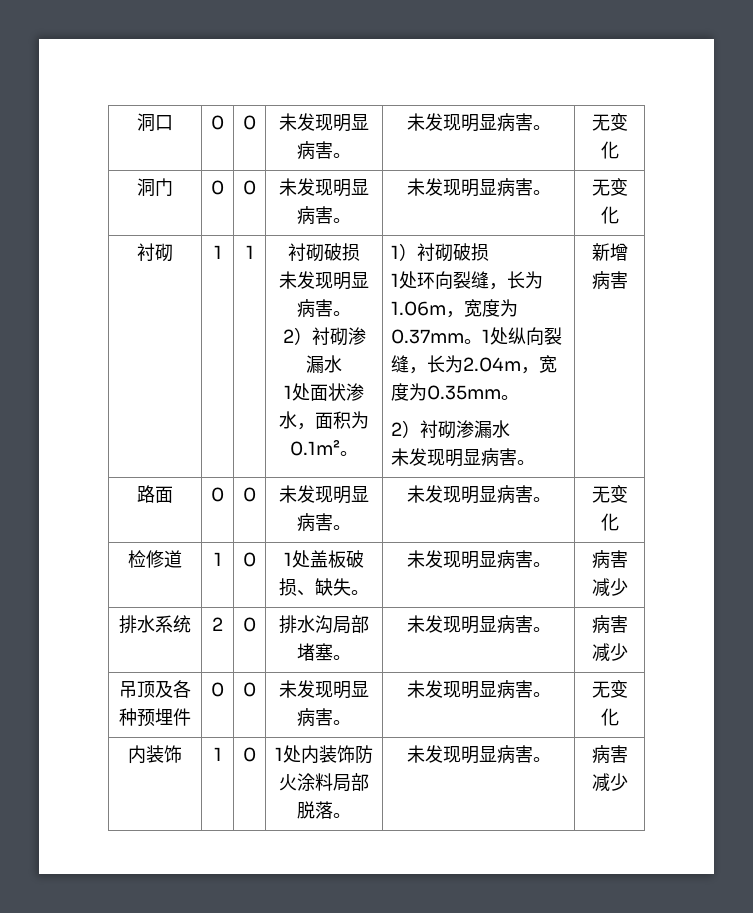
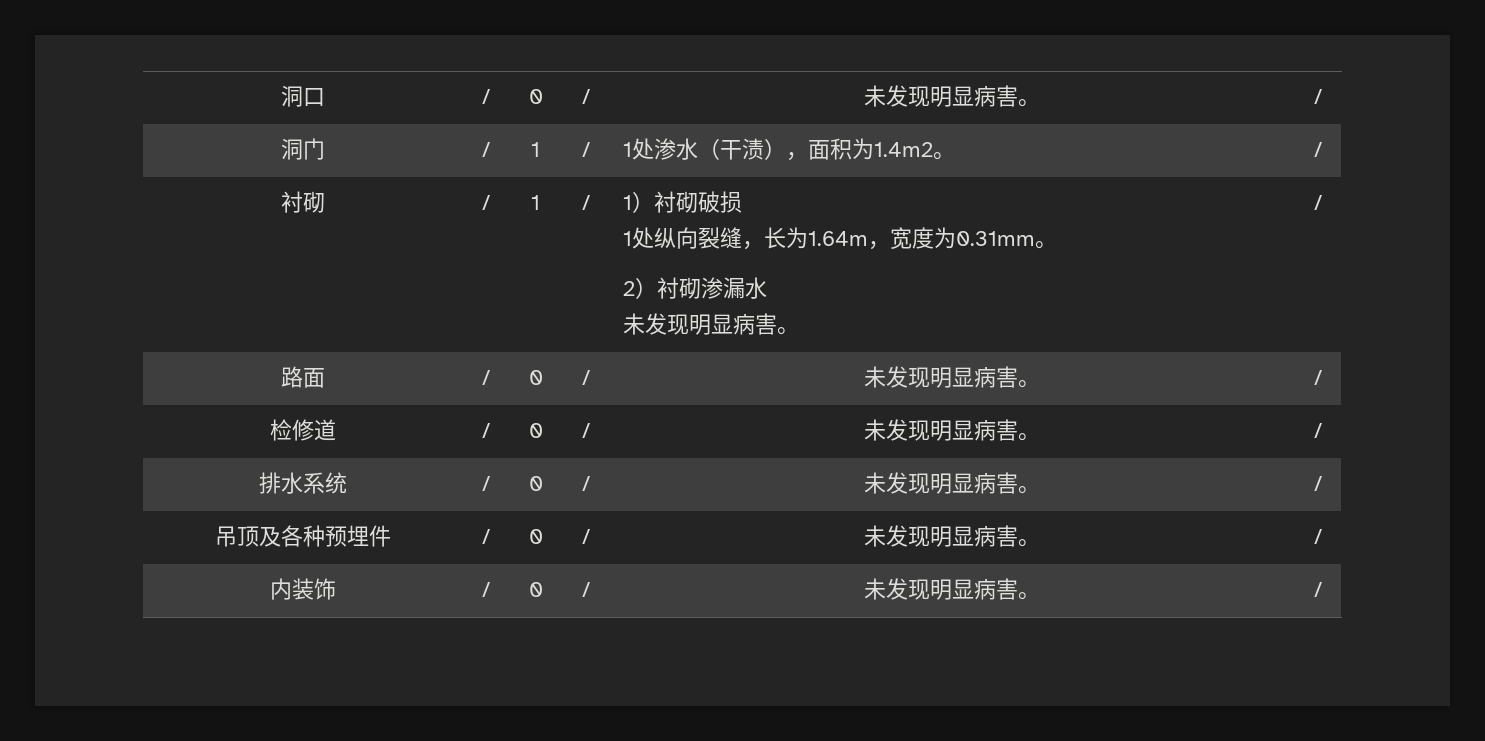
[211,115,224,130] [243,115,256,130] [279,113,369,132] [297,141,351,160] [406,113,551,132] [591,113,628,131] [600,141,619,159] [137,178,173,196] [211,180,224,195] [243,180,256,195] [279,178,369,197] [297,206,351,225] [406,178,551,197] [591,178,628,196] [600,206,619,224] | 0 | 0 | 未发现明显病害。 | 未发现明显病害。 | 无变化 // 洞门 | 0 | 0 | 未发现明显病害。 | 未发现明显病害。 | 无变化 -> [481,89,490,104] [528,89,543,104] [581,89,590,104] [863,85,1040,107] [1313,89,1322,104] [280,138,325,160] [481,142,490,157] [531,142,540,157] [581,142,590,157] [622,138,955,161] [1313,142,1322,157] | / | 0 | / | 未发现明显病害。 | / // 洞门 | / | 1 | / | 1处渗水（干渍），面积为1.4m2。 | /
[213,245,222,259] [245,245,254,259] [288,243,360,262] [279,271,369,290] [297,299,351,318] [282,327,366,346] [306,355,342,373] [284,383,364,401] [279,411,369,430] [290,440,358,456] 1 | 1 | 衬砌破损 // 未发现明显病害。 // 2）衬砌渗漏水 // 1处面状渗水，面积为0.1m²。 -> [481,195,490,210] [531,195,540,210] [581,195,590,210] / | 1 | /
[417,271,544,290] [391,299,519,318] [391,327,509,345] 环向裂缝，长为1.06m，宽度为0.37mm。1处 -> (654, 238) none
[463,355,558,374] [391,383,502,401] 2.04m，宽度为0.35mm -> [807,227,1035,250] 1.64m，宽度为0.31mm
[591,243,628,261] [591,271,628,290] 新增病害 -> [1313,195,1322,210] /
[211,487,224,502] [243,487,256,502] [279,485,369,504] [297,513,351,532] [406,485,551,504] [591,485,628,503] [600,513,619,531] | 0 | 0 | 未发现明显病害。 | 未发现明显病害。 | 无变化 -> [481,370,490,385] [528,370,543,385] [581,370,590,385] [863,366,1040,388] [1313,370,1322,385] | / | 0 | / | 未发现明显病害。 | /
[213,552,222,566] [243,552,256,567] [284,550,364,568] [279,578,369,596] [406,550,551,569] [591,550,628,569] [591,578,628,596] 1 | 0 | 1处盖板破损、缺失。 | 未发现明显病害。 | 病害减少 -> [481,423,490,438] [528,423,543,438] [581,423,590,438] [863,419,1040,441] [1313,423,1322,438] / | 0 | / | 未发现明显病害。 | /
[212,617,223,631] [243,617,256,632] [279,615,369,634] [297,643,351,661] [406,615,551,634] [591,615,628,634] [591,643,628,661] 2 | 0 | 排水沟局部堵塞。 | 未发现明显病害。 | 病害减少 -> [481,476,490,491] [528,476,543,491] [581,476,590,491] [863,472,1040,494] [1313,476,1322,491] / | 0 | / | 未发现明显病害。 | /
[211,682,224,697] [243,682,256,697] [279,680,369,699] [297,708,351,727] [406,680,551,699] [591,680,628,698] [600,708,619,726] | 0 | 0 | 未发现明显病害。 | 未发现明显病害。 | 无变化 -> [481,529,490,544] [528,529,543,544] [581,529,590,544] [863,525,1040,547] [1313,529,1322,544] | / | 0 | / | 未发现明显病害。 | /
[213,747,222,761] [243,747,256,762] [275,745,373,764] [279,773,369,792] [297,801,351,819] [406,745,551,764] [591,745,628,764] [591,773,628,791] 1 | 0 | 1处内装饰防火涂料局部脱落。 | 未发现明显病害。 | 病害减少 -> [481,582,490,597] [528,582,543,597] [581,582,590,597] [863,578,1040,600] [1313,582,1322,597] / | 0 | / | 未发现明显病害。 | /

